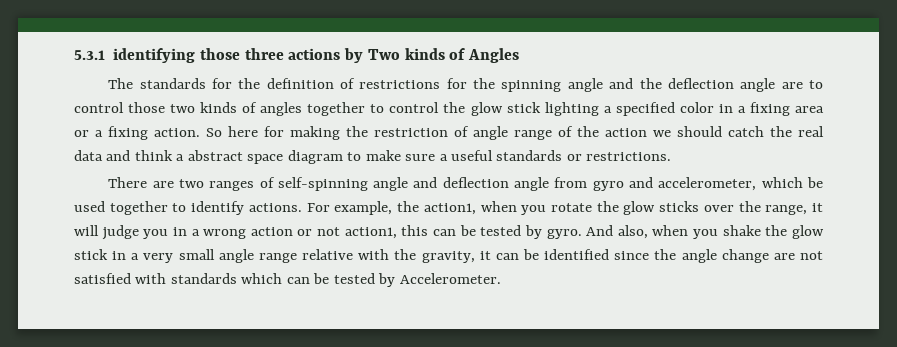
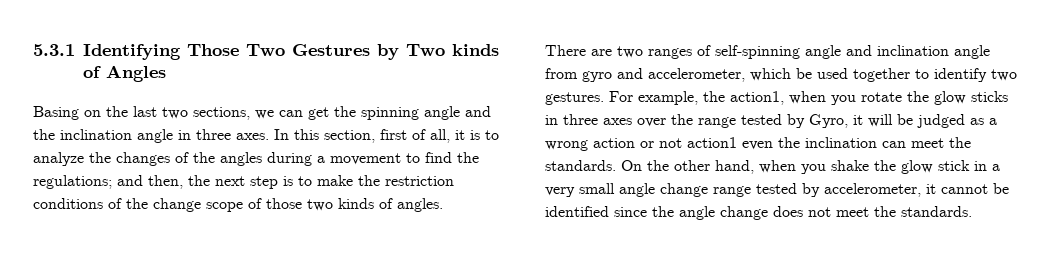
[113,48,341,63] identifying those three actions -> [83,44,370,60] Identifying Those Two Gestures
[108,78,467,89] The standards for the definition of restrictions for -> [33,106,329,120] Basing on the last two sections, we can get
[667,78,823,92] [74,102,825,116] [74,126,824,140] [74,150,672,164] deflection angle are to control those two kinds of angles together to control the glow stick lighting a specified color in a fixing area or a fixing action. So here for making the restriction of angle range of the action we should catch the real data and think a abstract space diagram to make sure a useful standards or restrictions. -> [60,129,499,143] [33,152,479,166] [33,175,454,189] [33,198,443,212] inclination angle in three axes. In this section, first of all, it is to analyze the changes of the angles during a movement to find the regulations; and then, the next step is to make the restriction conditions of the change scope of those two kinds of angles.
[442,177,509,188] deflection -> [877,45,949,56] inclination
[248,203,302,212] actions. -> [991,69,1017,81] [545,92,604,105] two gestures.
[703,201,823,215] [74,225,187,240] over the range, it will judge you in -> [545,114,984,128] in three axes over the range tested by Gyro, it will be judged as
[344,225,648,239] action1, this can be tested by gyro. And also, -> [687,137,971,150] [545,160,754,174] action1 even the inclination can meet the standards. On the other hand,
[258,249,519,263] range relative with the gravity, it can -> [660,183,988,197] change range tested by accelerometer, it cannot
[773,251,823,260] [74,273,501,287] are not satisfied with standards which can be tested by Accelerometer. -> [773,206,972,217] does not meet the standards.

